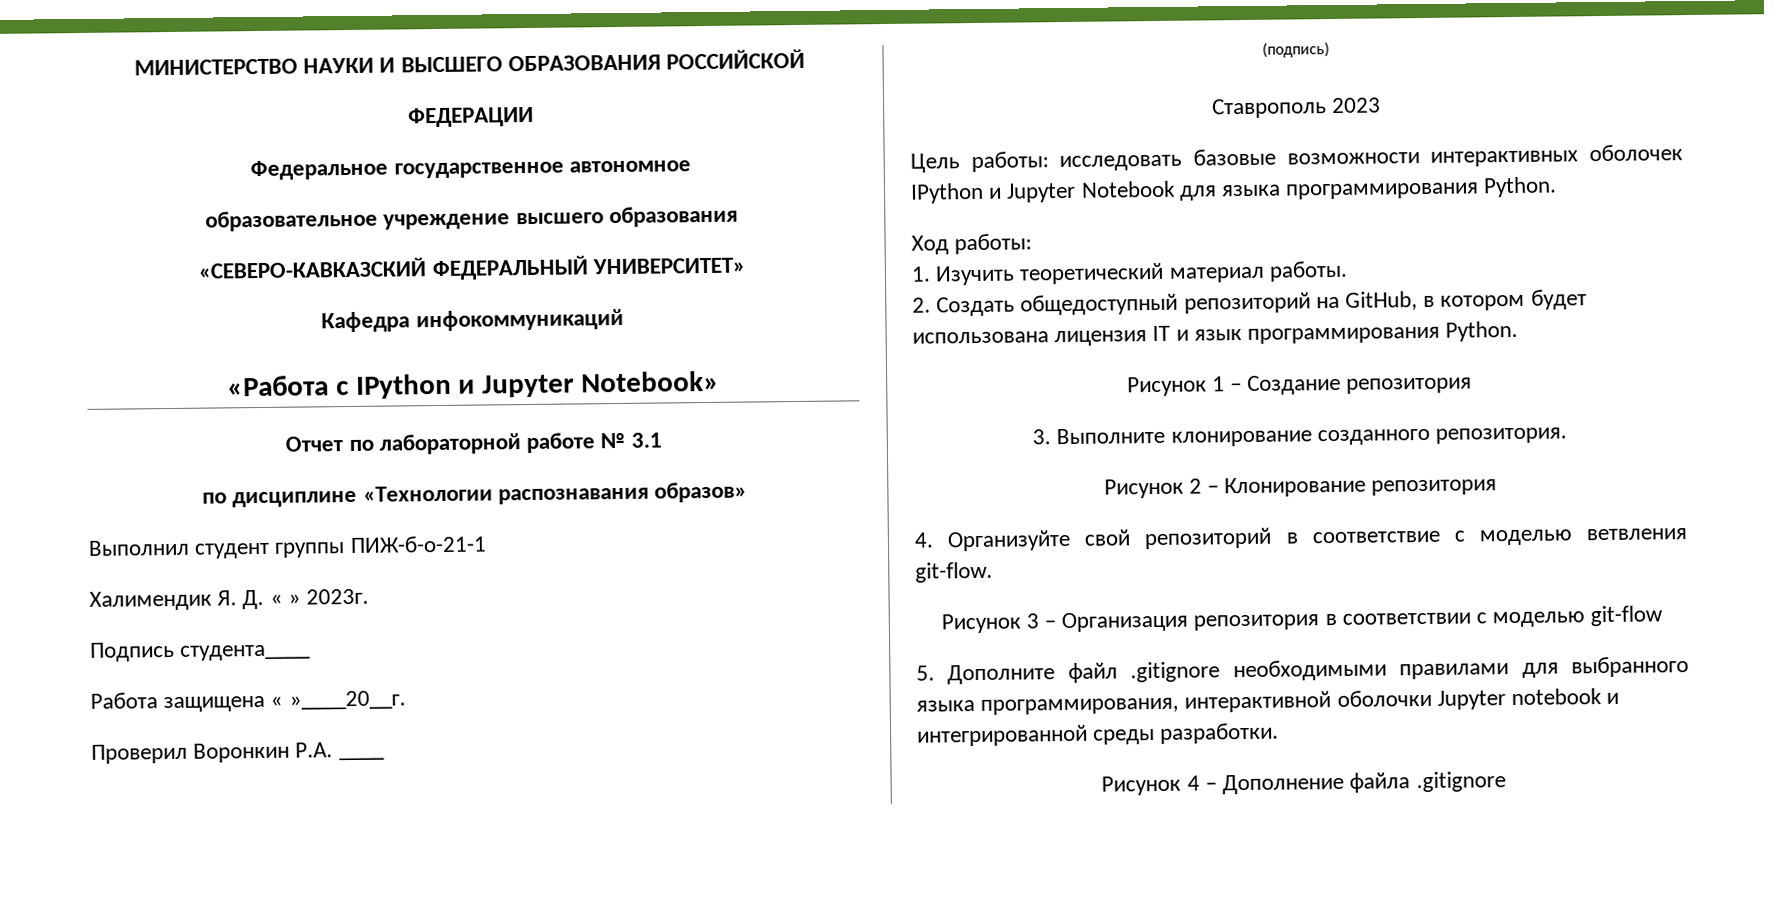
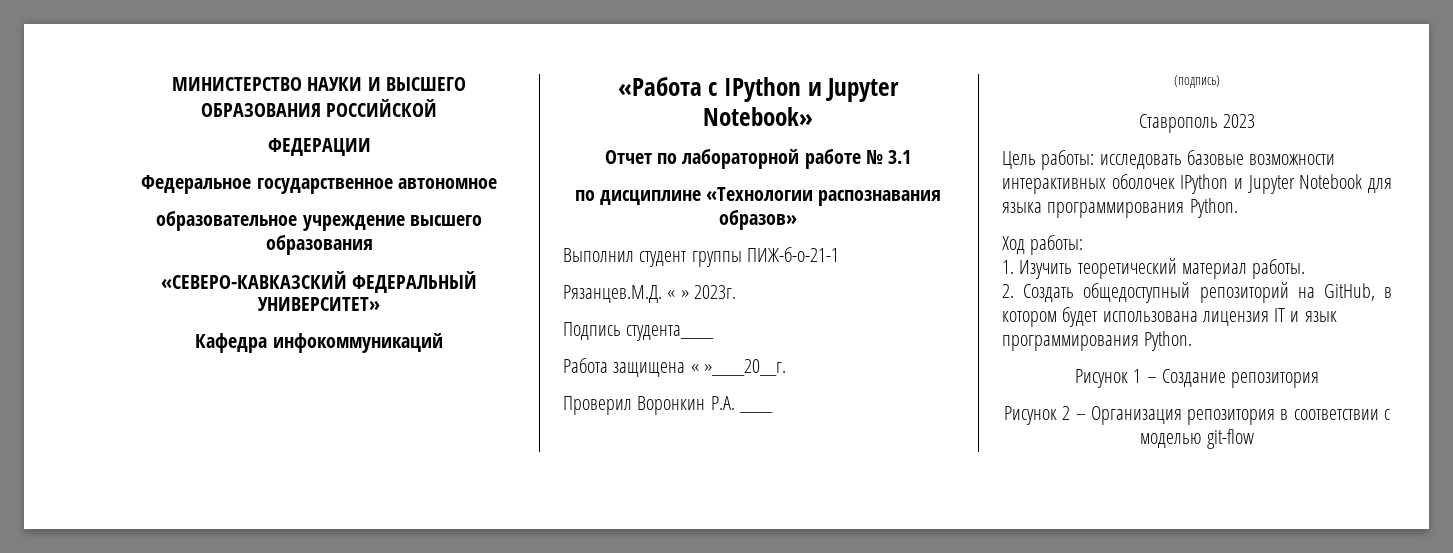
[89,589,265,611] Халимендик Я. Д. -> [563,285,662,303] Рязанцев.М.Д.
[1032,427,1567,447] [1103,476,1498,499] [914,527,1687,552] [915,561,993,583] [940,613,1039,634] 3. Выполните клонирование созданного репозитория. // Рисунок 2 – Клонирование репозитория // 4. Организуйте свой репозиторий в соответствие с моделью ветвления git-flow. // Рисунок 3 -> [1004,406,1071,425] Рисунок 2
[916,656,1689,685] [916,688,1620,715] [917,722,1280,747] [1101,771,1506,796] // 5. Дополните файл .gitignore необходимыми правилами для выбранного языка программирования, интерактивной оболочки Jupyter notebook и интегрированной среды разработки. // Рисунок 4 – Дополнение файла .gitignore -> (1254, 439) none

